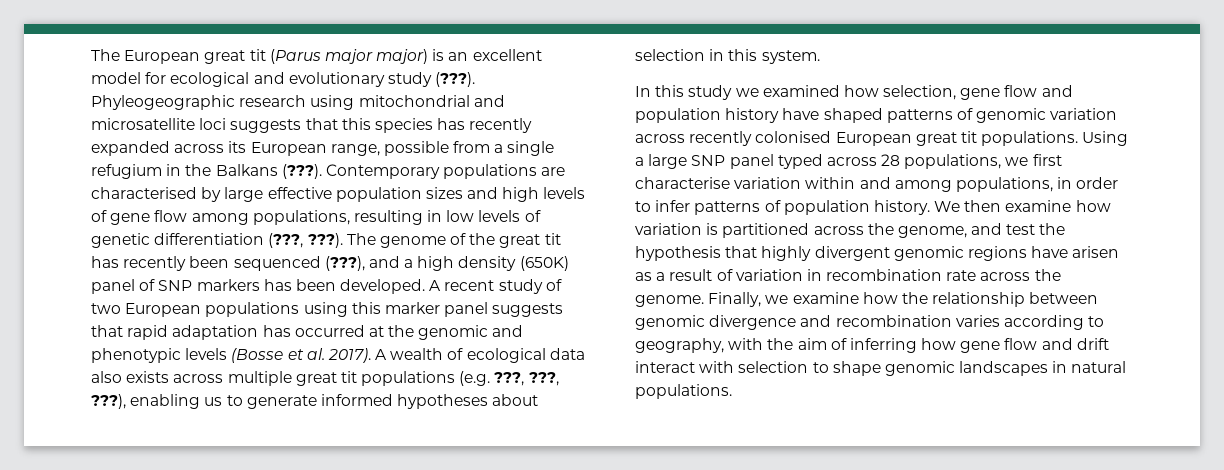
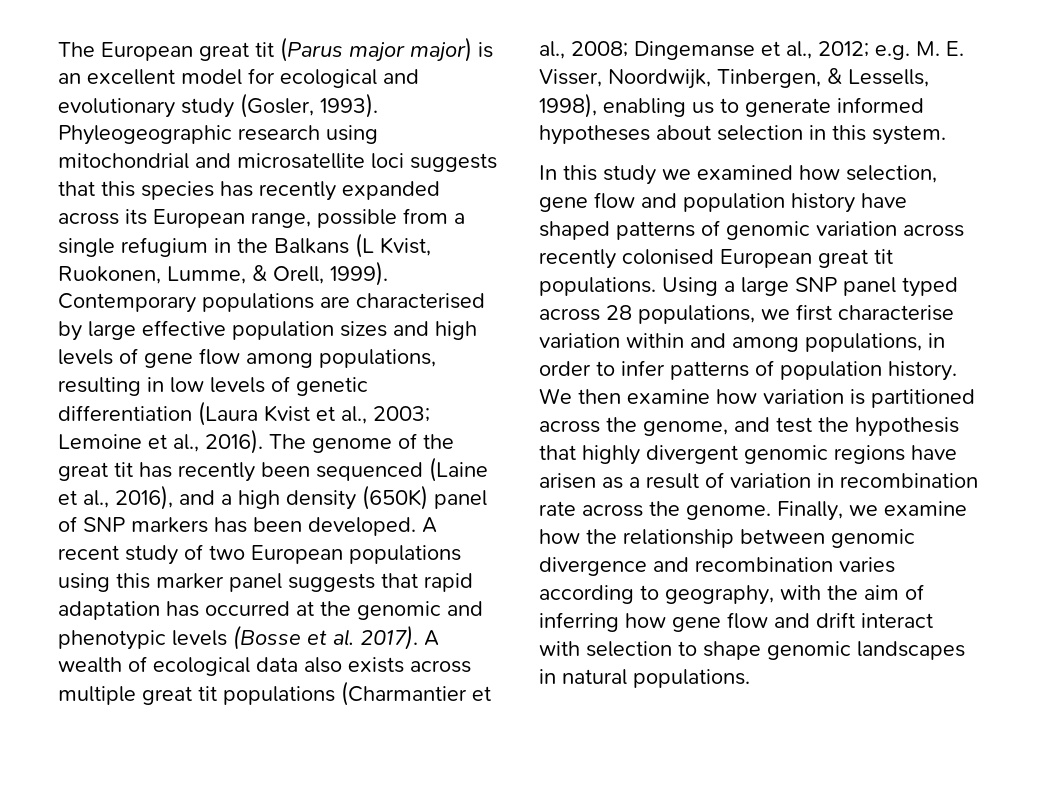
[435,72,476,87] (???). -> [240,93,378,118] (Gosler, 1993).
[281,164,322,179] (???). -> [355,233,431,258] [58,261,388,286] (L Kvist, Ruokonen, Lumme, & Orell, 1999).
[268,233,343,248] (???, ???). -> [198,401,430,426] [58,429,263,454] (Laura Kvist et al., 2003; Lemoine et al., 2016).
[324,256,365,271] (???), -> [429,457,488,482] [58,485,173,510] (Laine et al., 2016),
[459,371,559,386] [90,394,126,409] (e.g. ???, ???, ???), -> [341,681,491,706] [539,41,964,60] [539,68,929,89] [539,93,597,118] (Charmantier et al., 2008; Dingemanse et al., 2012; e.g. M. E. Visser, Noordwijk, Tinbergen, & Lessells, 1998),

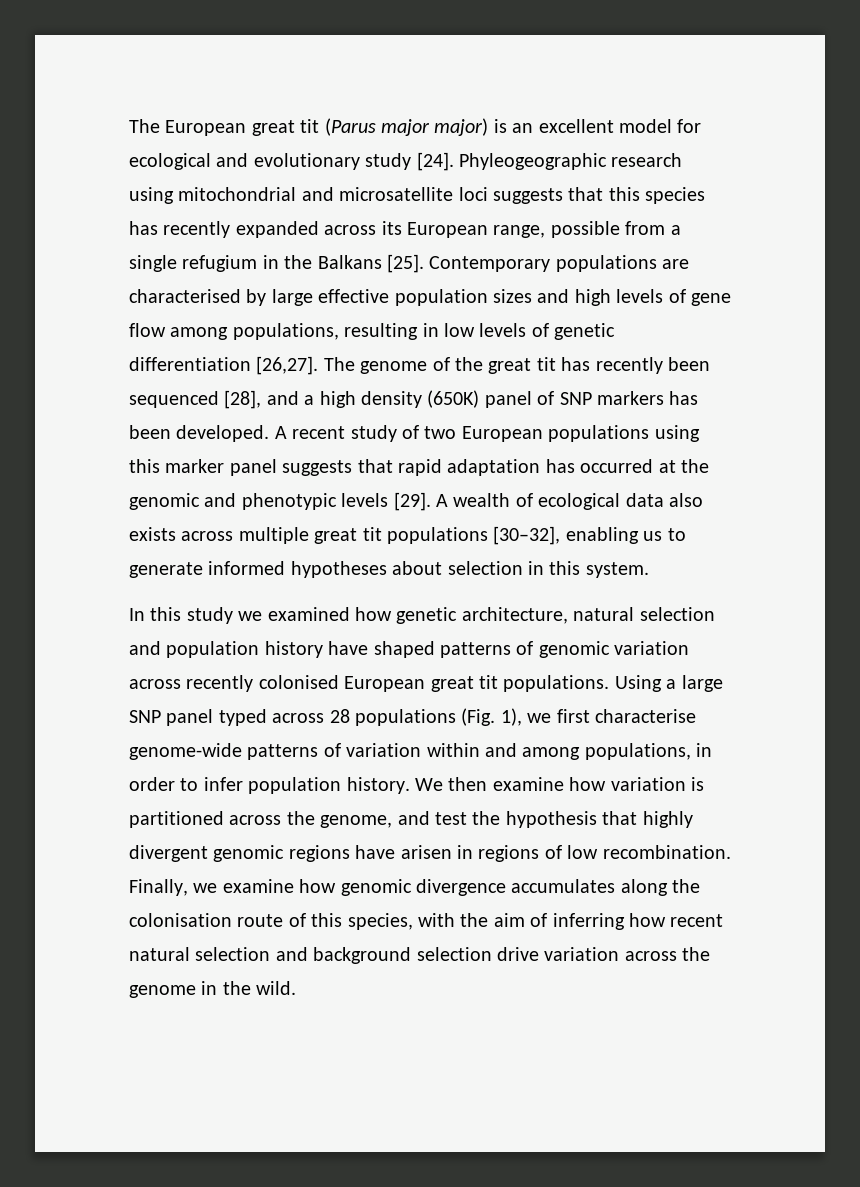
[240,93,378,118] (Gosler, 1993). -> [416,152,454,171] [24].
[355,233,431,258] [58,261,388,286] (L Kvist, Ruokonen, Lumme, & Orell, 1999). -> [387,254,424,273] [25].
[198,401,430,426] [58,429,263,454] (Laura Kvist et al., 2003; Lemoine et al., 2016). -> [256,356,319,375] [26,27].
[429,457,488,482] [58,485,173,510] (Laine et al., 2016), -> [224,390,262,409] [28],
[233,625,418,650] (Bosse et al. 2017). -> [393,492,431,511] [29].
[341,681,491,706] [539,41,964,60] [539,68,929,89] [539,93,597,118] (Charmantier et al., 2008; Dingemanse et al., 2012; e.g. M. E. Visser, Noordwijk, Tinbergen, & Lessells, 1998), -> [493,526,561,545] [30–32],
[846,165,937,183] [539,192,635,212] selection, gene flow -> [396,607,715,624] genetic architecture, natural selection
[638,304,954,324] populations, we first characterise -> [355,708,696,726] [129,743,341,760] populations (Fig. 1), we first characterise genome-wide patterns of
[670,360,774,380] patterns of -> (243, 784) none
[602,472,978,489] [539,501,967,521] [539,529,915,548] [539,557,895,576] [539,585,774,605] as a result of variation in recombination rate across the genome. Finally, we examine how the relationship between genomic divergence and recombination varies according to geography, -> [457,845,731,862] [129,879,701,896] [129,913,413,930] in regions of low recombination. Finally, we examine how genomic divergence accumulates along the colonisation route of this species,
[672,612,933,632] [539,641,965,660] [539,669,750,688] gene flow and drift interact with selection to shape genomic landscapes in natural populations. -> [670,914,724,927] [129,947,711,964] [129,981,297,998] recent natural selection and background selection drive variation across the genome in the wild.

